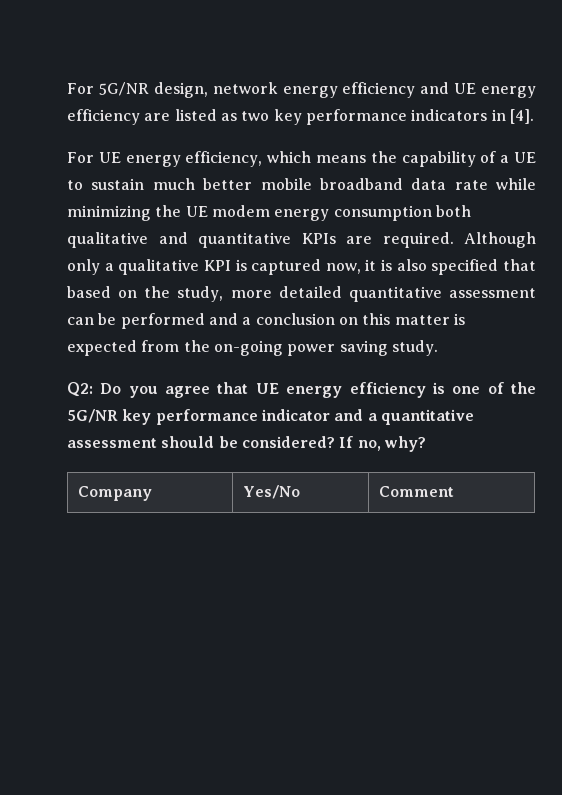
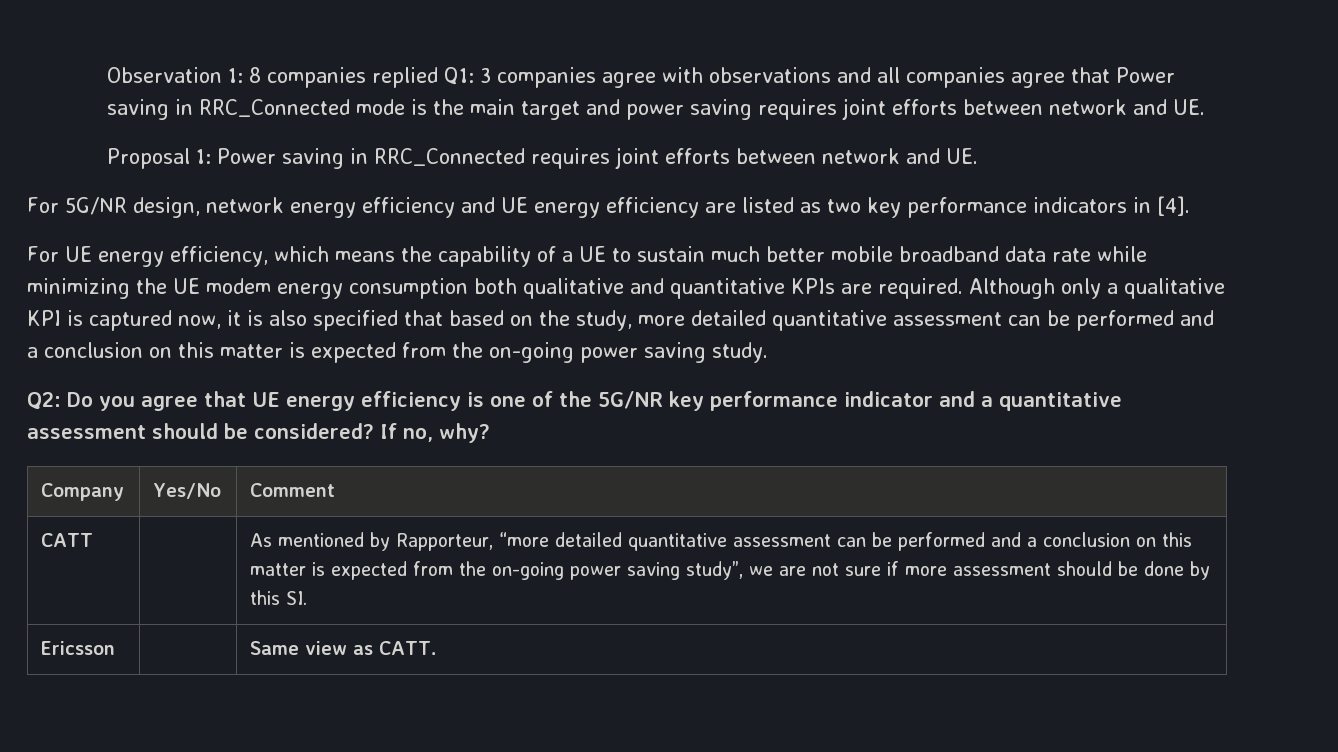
(67, 88) none -> [106,67,1175,88] [106,98,1205,120] [106,147,978,169] Observation 1: 8 companies replied Q1: 3 companies agree with observations and all companies agree that Power saving in RRC_Connected mode is the main target and power saving requires joint efforts between network and UE. // Proposal 1: Power saving in RRC_Connected requires joint efforts between network and UE. //
(454, 491) none -> [41,533,94,547] [250,532,1193,551] [250,561,1211,580] [250,590,308,605] [41,641,116,655] [250,641,438,655] // CATT | | As mentioned by Rapporteur, “more detailed quantitative assessment can be performed and a conclusion on this matter is expected from the on-going power saving study”, we are not sure if more assessment should be done by this SI. // Ericsson | | Same view as CATT.

